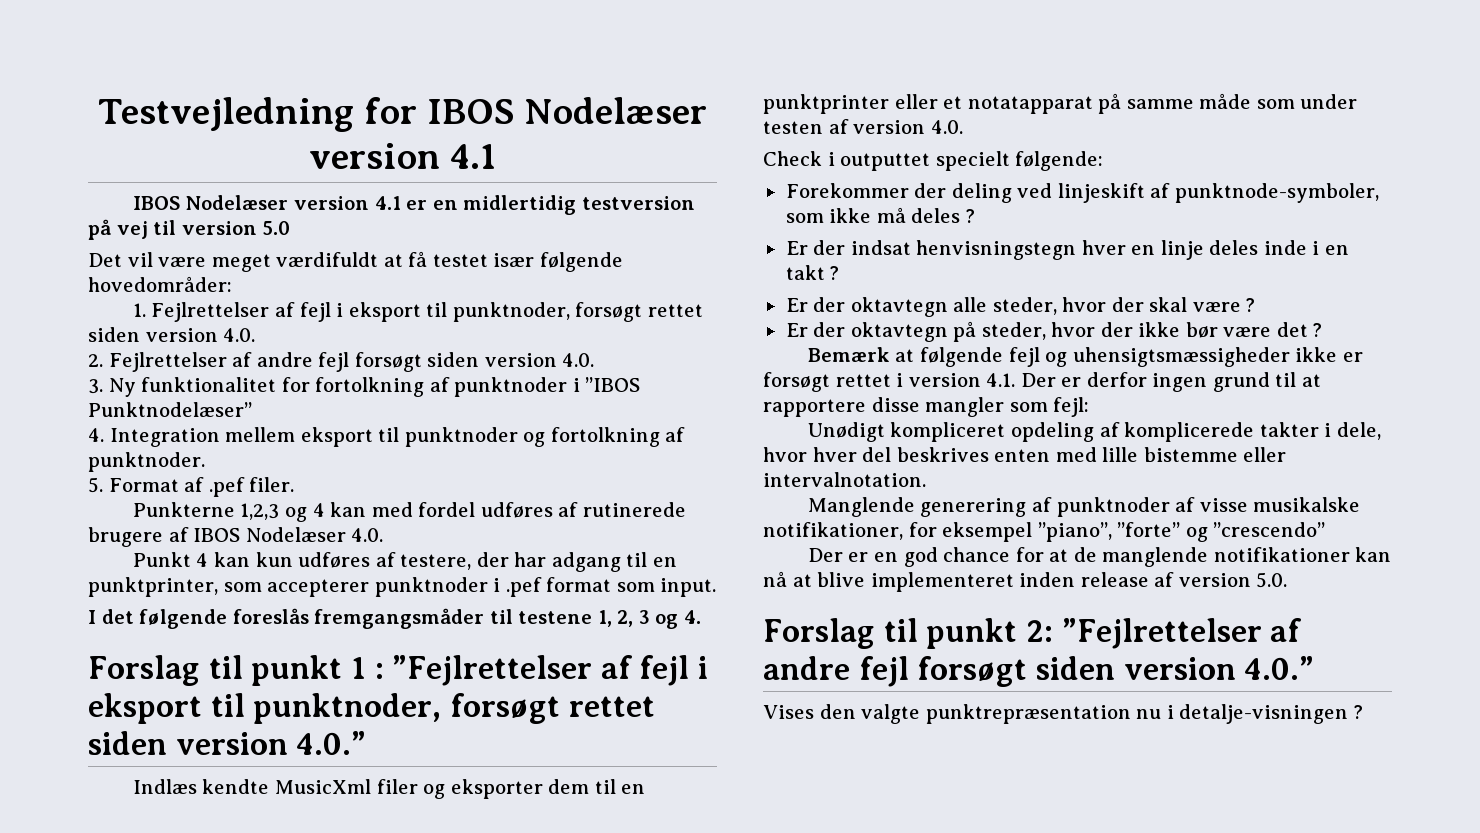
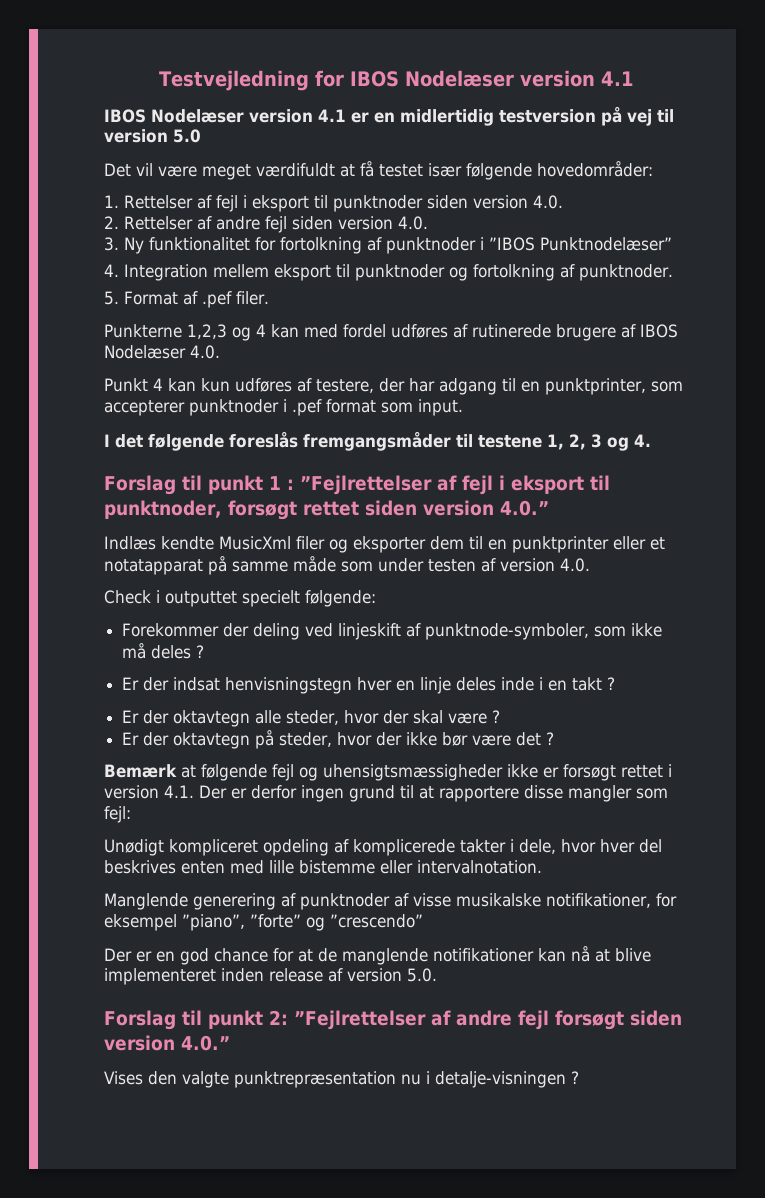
[151,302,703,322] Fejlrettelser af fejl i eksport til punktnoder, forsøgt rettet -> [124,195,423,212] Rettelser af fejl i eksport til punktnoder
[108,352,422,372] Fejlrettelser af andre fejl forsøgt -> [124,216,287,233] Rettelser af andre fejl

